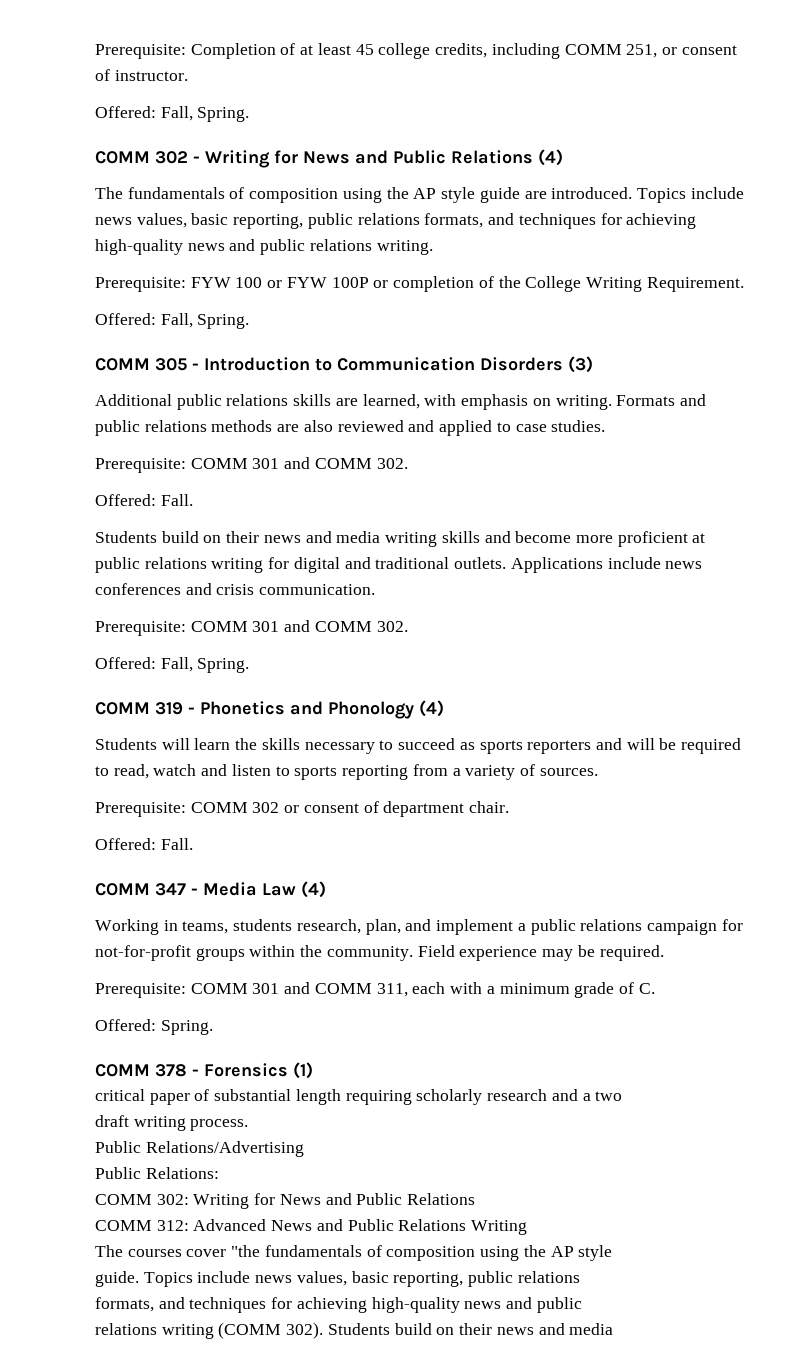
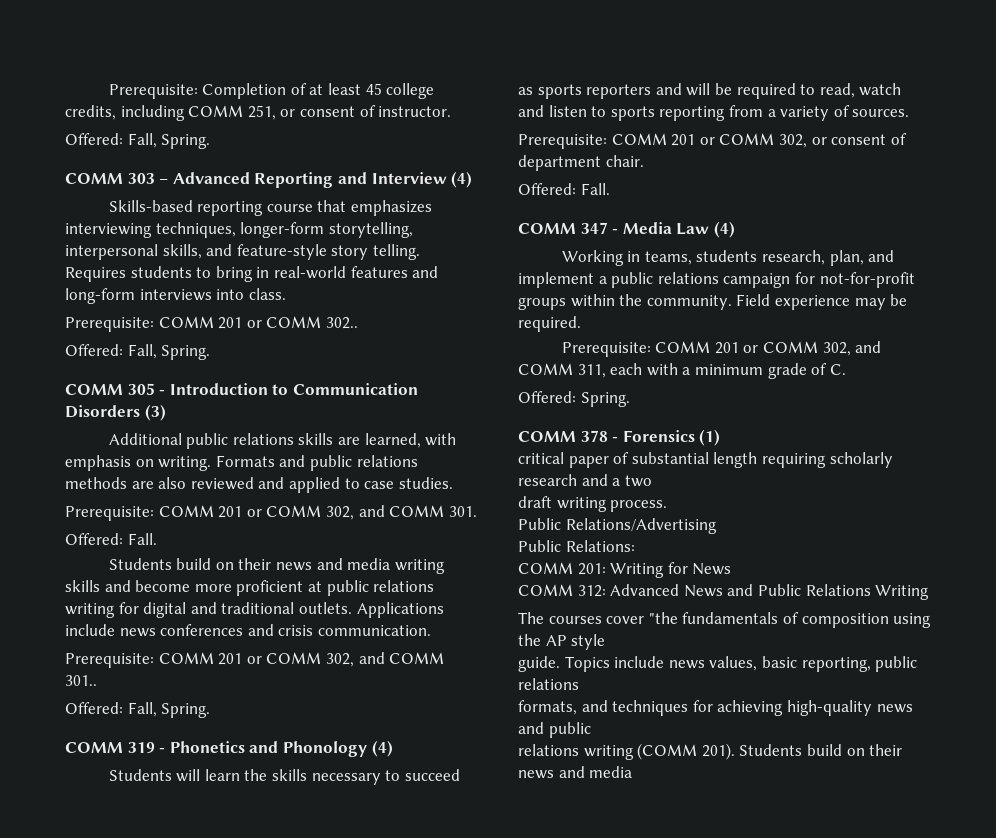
[155,149,563,168] [95,187,744,203] [95,213,697,229] [95,239,433,255] [95,276,744,292] 302 - Writing for News and Public Relations (4) // The fundamentals of composition using the AP style guide are introduced. Topics include news values, basic reporting, public relations formats, and techniques for achieving high-quality news and public relations writing. // Prerequisite: FYW 100 or FYW 100P or completion of the College Writing Requirement. -> [127,171,473,188] [108,200,433,216] [65,222,413,238] [65,244,420,260] [65,266,439,282] [65,288,286,304] [65,316,358,332] 303 – Advanced Reporting and Interview (4) // Skills-based reporting course that emphasizes interviewing techniques, longer-form storytelling, interpersonal skills, and feature-style story telling. Requires students to bring in real-world features and long-form interviews into class. // Prerequisite: COMM 201 or COMM 302..
[252,457,408,469] 301 and COMM 302. -> [218,505,477,520] 201 or COMM 302, and COMM 301.
[252,620,408,632] 301 and COMM 302. -> [218,652,445,667] [65,675,97,686] 201 or COMM 302, and COMM 301..
[252,802,280,813] 302 -> [671,133,807,148] 201 or COMM 302,
[252,983,280,994] 301 -> [714,341,851,356] 201 or COMM 302,
[156,1193,476,1209] 302: Writing for News and Public Relations -> [577,562,732,578] 201: Writing for News
[286,1322,324,1339] 302). -> [701,743,735,760] 201).

